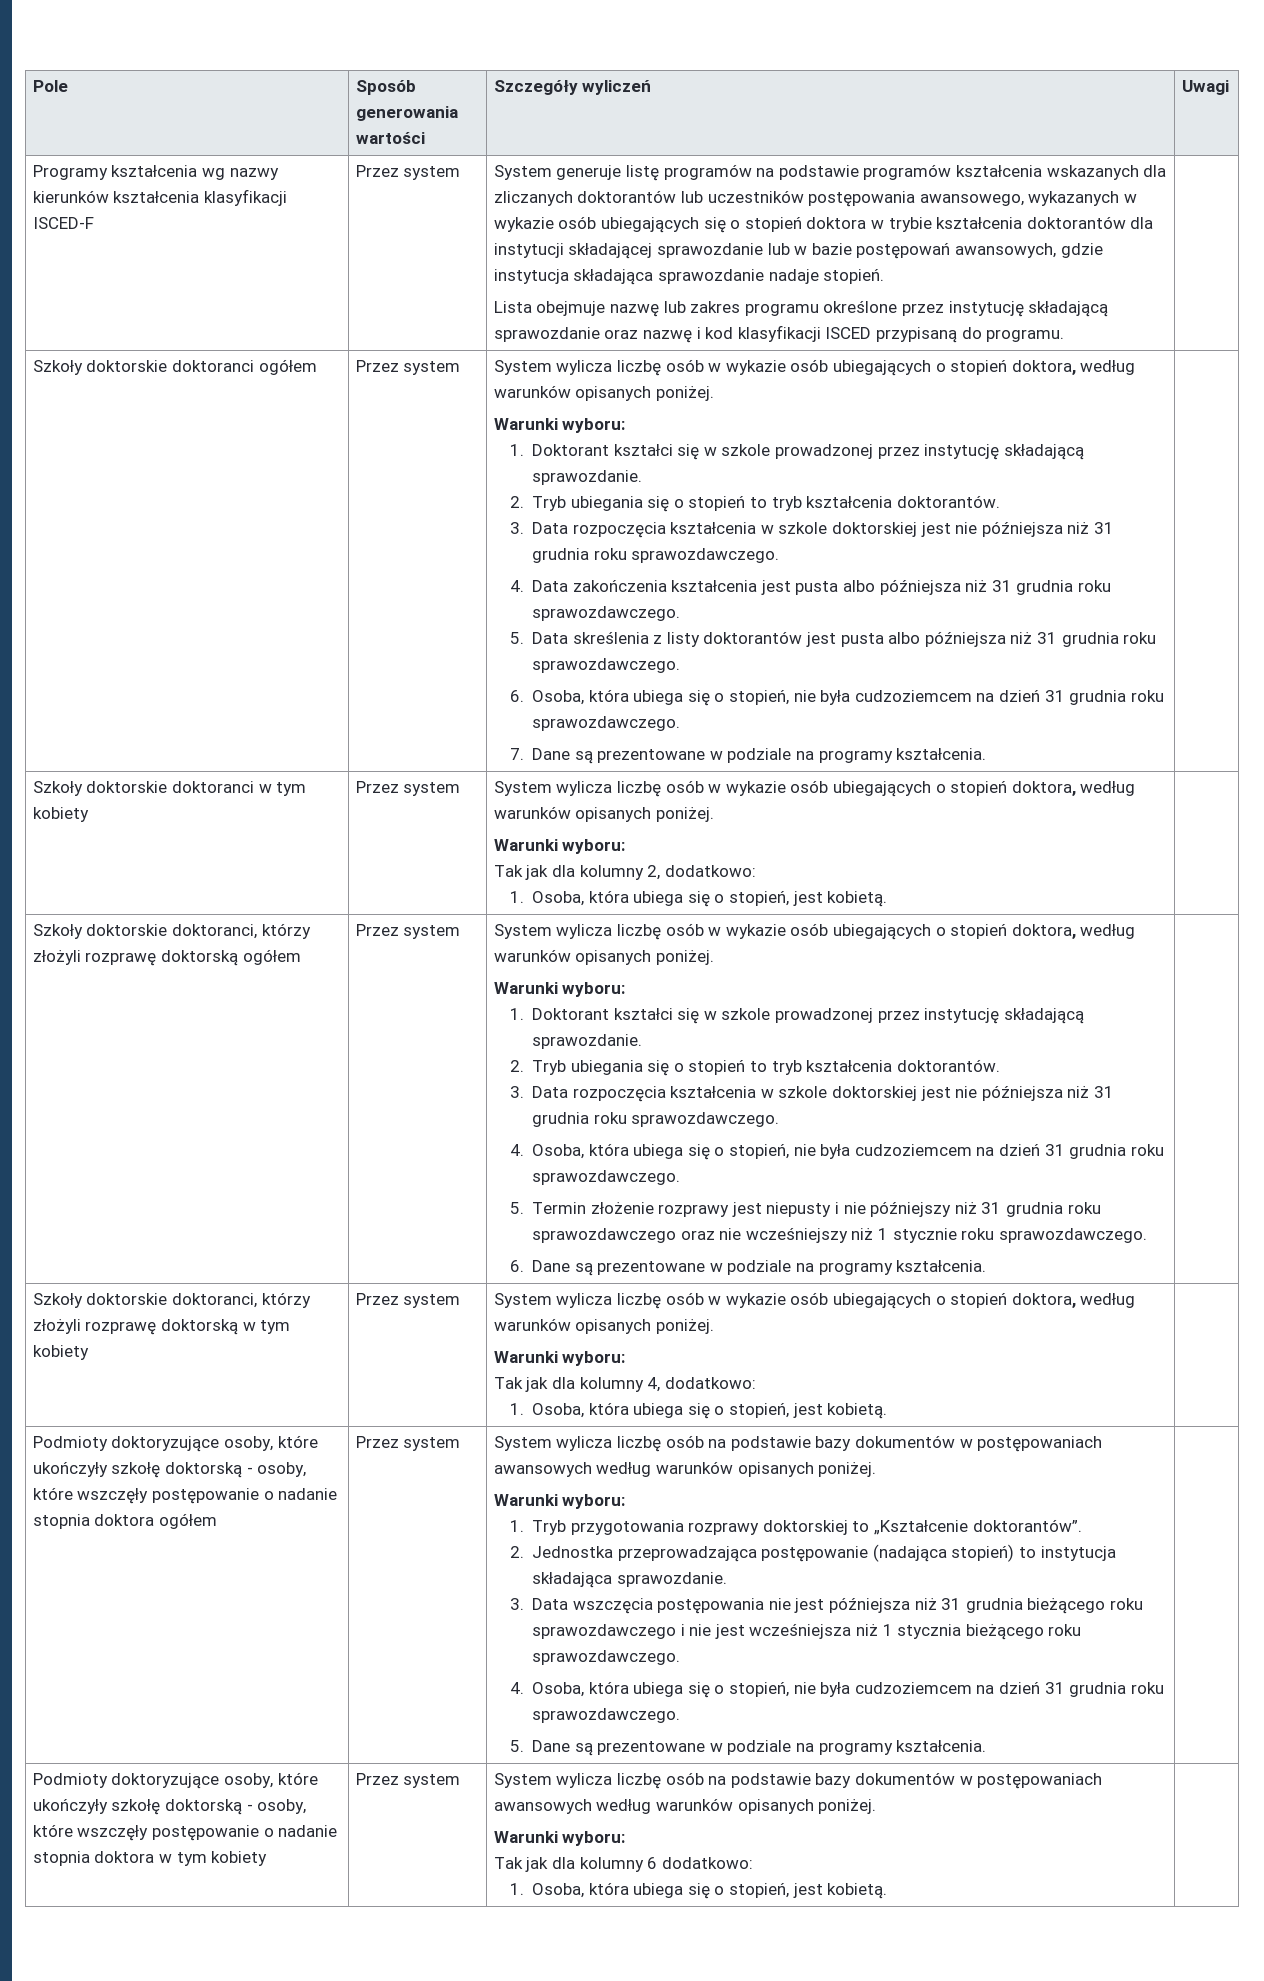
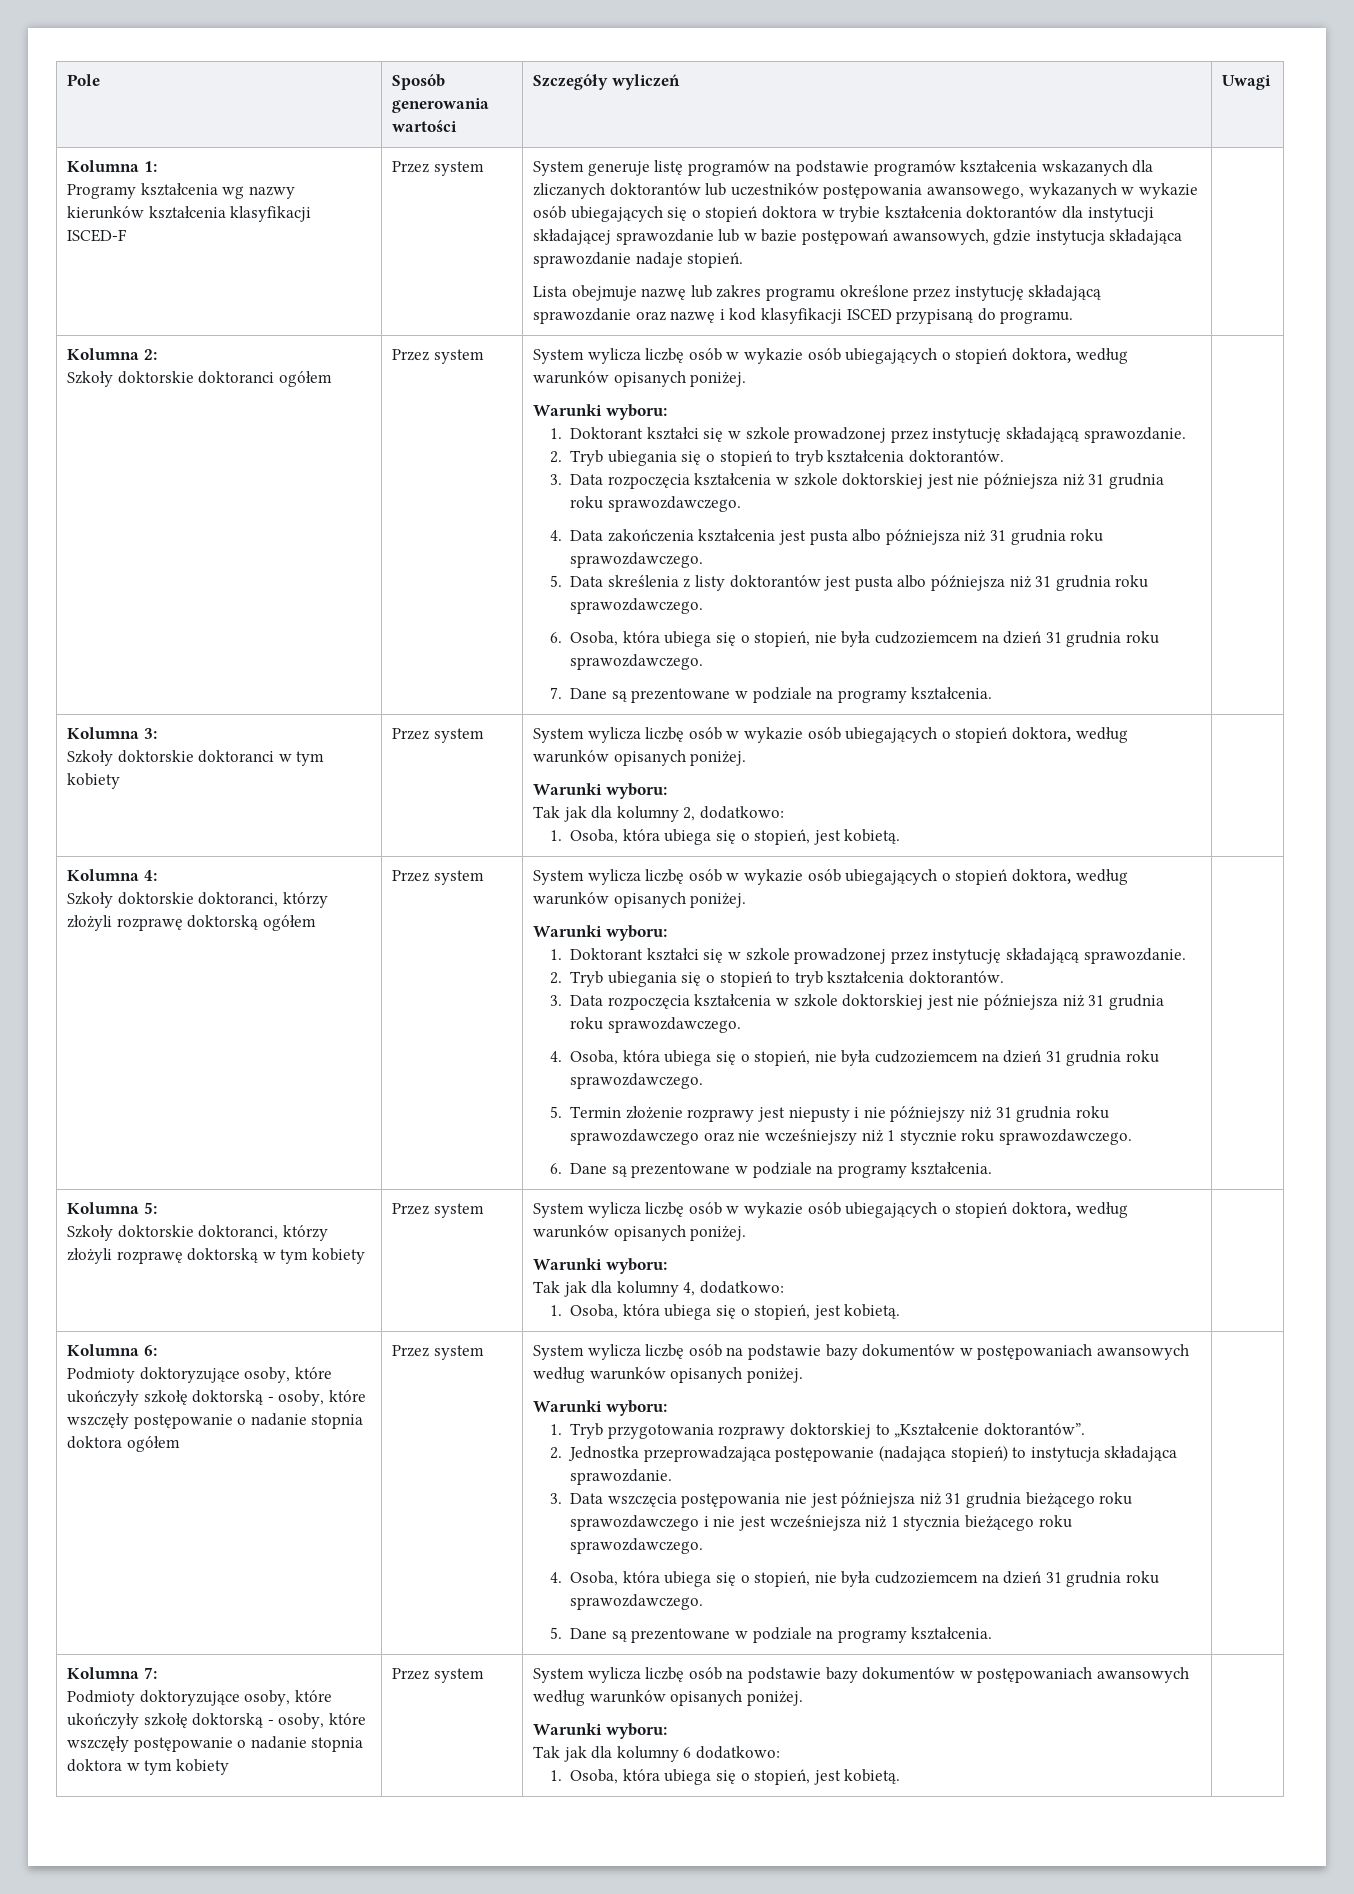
(1229, 87) none -> [67,160,157,172] Kolumna 1: //
(1065, 335) none -> [67,348,157,360] Kolumna 2: //
(987, 754) none -> [67,727,157,739] Kolumna 3: //
(888, 899) none -> [67,869,157,881] Kolumna 4: //
(987, 1266) none -> [67,1202,157,1214] Kolumna 5: //
(888, 1411) none -> [67,1344,157,1356] Kolumna 6: //
(987, 1746) none -> [67,1667,157,1679] Kolumna 7: //

